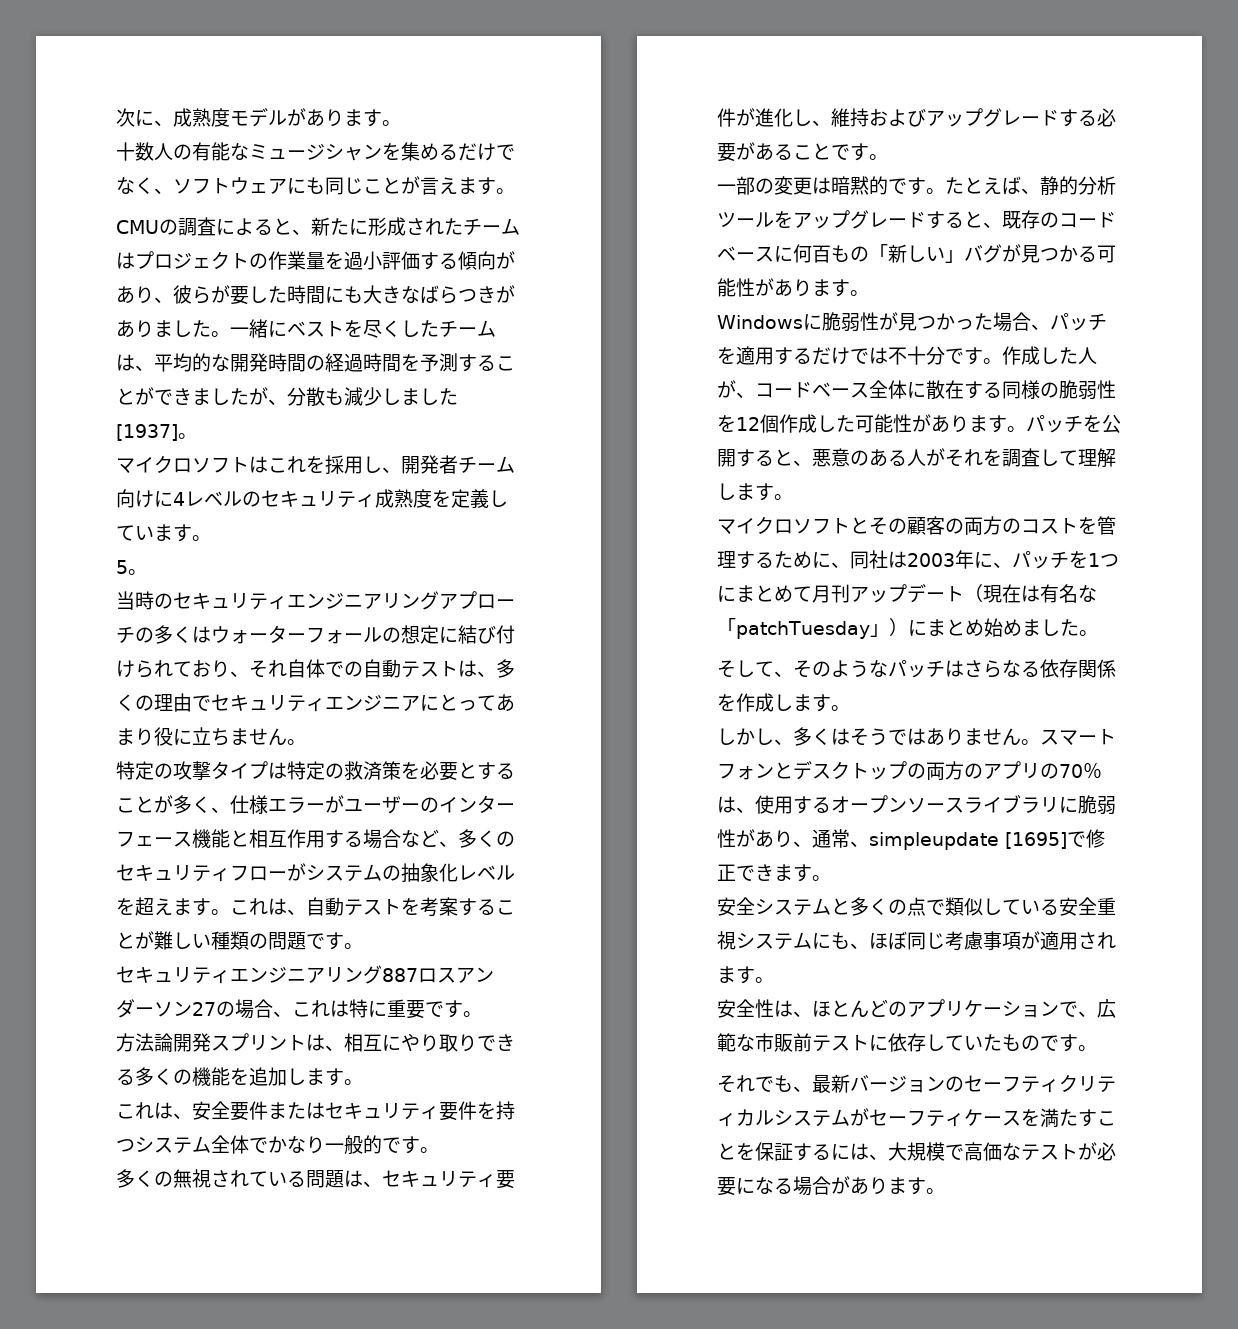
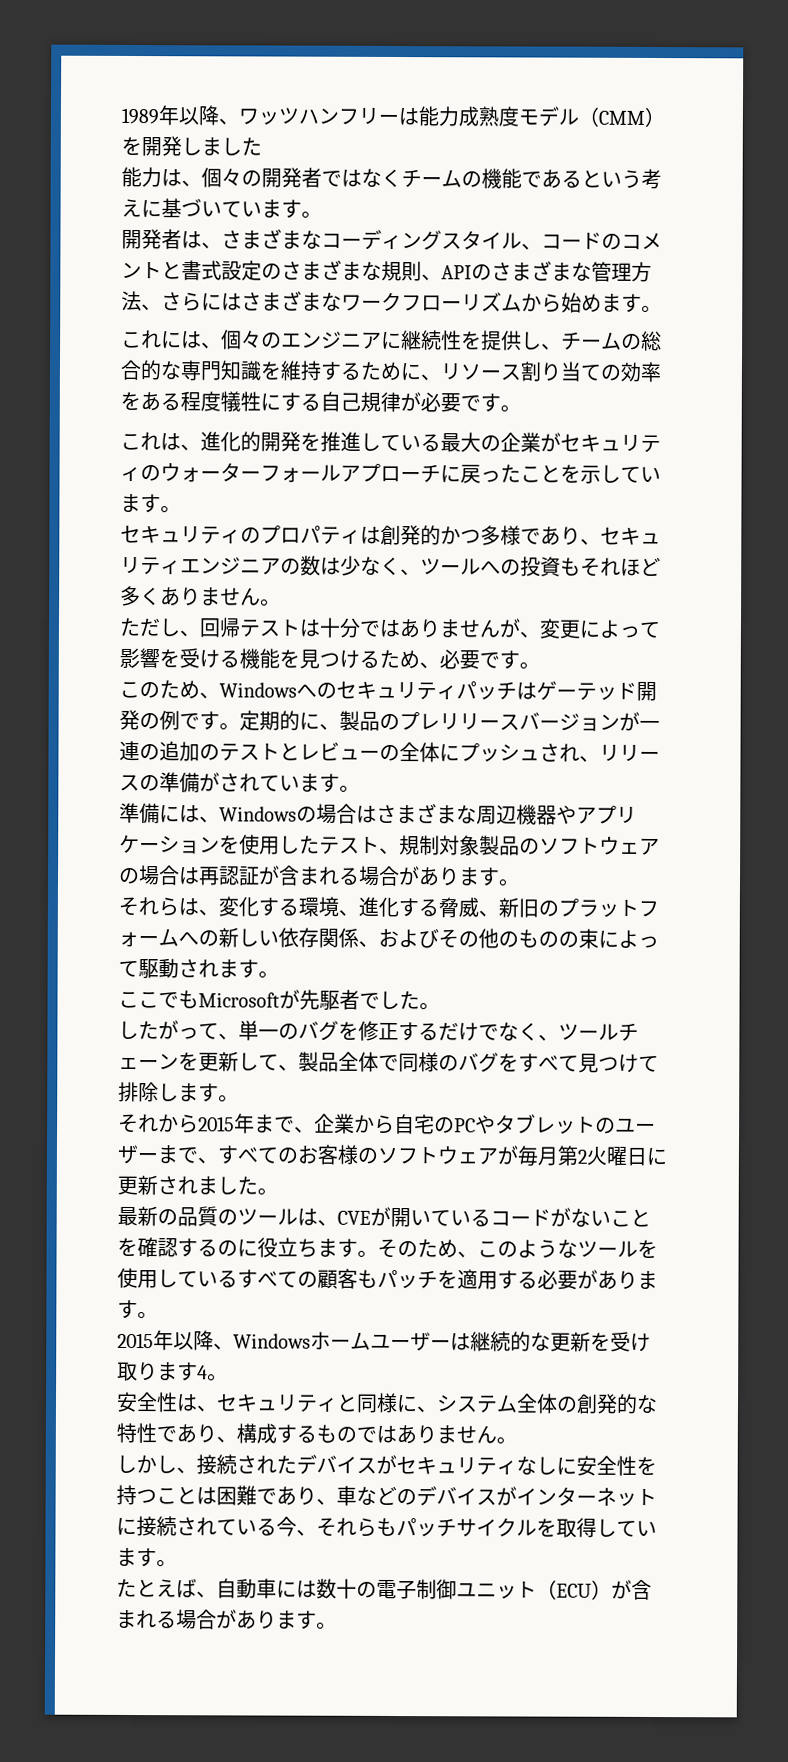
[116,108,401,127] [116,142,515,161] [116,176,515,195] [116,217,520,236] [116,251,515,270] [116,285,515,305] [116,319,496,338] [116,353,515,372] [116,387,458,407] [116,424,197,441] [116,455,515,475] [116,489,508,508] [116,524,211,542] [116,560,147,575] [116,591,515,610] [116,625,515,644] [116,659,515,678] [116,693,515,712] [116,727,306,746] [116,761,515,781] [116,795,515,814] [116,829,515,849] [116,863,515,882] [116,897,515,917] [116,931,363,950] [116,965,494,984] [116,999,482,1019] [116,1033,515,1052] [116,1067,363,1086] [116,1101,515,1121] [116,1135,439,1154] [116,1169,515,1189] [717,108,1116,127] [717,142,888,162] [717,176,1116,195] [717,210,1116,229] [717,244,1116,263] [717,278,869,297] [717,312,1107,332] [717,346,1097,365] [717,380,1116,400] [717,414,1121,433] [717,448,1116,468] [717,483,793,501] [717,516,1116,536] [717,550,1119,569] [717,584,1097,603] [717,618,1098,639] [717,659,1116,678] [717,693,850,712] [717,727,1116,746] [717,761,1102,781] [717,794,1116,815] [717,829,1105,850] [717,864,831,882] [717,897,1116,916] [717,931,1116,951] [717,966,774,984] [717,999,1116,1018] [717,1033,1097,1052] [717,1074,1116,1093] [717,1108,1116,1128] [717,1142,1116,1161] [717,1176,945,1196] 次に、成熟度モデルがあります。 // 十数人の有能なミュージシャンを集めるだけでなく、ソフトウェアにも同じことが言えます。 // CMUの調査によると、新たに形成されたチームはプロジェクトの作業量を過小評価する傾向があり、彼らが要した時間にも大きなばらつきがありました。一緒にベストを尽くしたチームは、平均的な開発時間の経過時間を予測することができましたが、分散も減少しました[1937]。 // マイクロソフトはこれを採用し、開発者チーム向けに4レベルのセキュリティ成熟度を定義しています。 // 5。 // 当時のセキュリティエンジニアリングアプローチの多くはウォーターフォールの想定に結び付けられており、それ自体での自動テストは、多くの理由でセキュリティエンジニアにとってあまり役に立ちません。 // 特定の攻撃タイプは特定の救済策を必要とすることが多く、仕様エラーがユーザーのインターフェース機能と相互作用する場合など、多くのセキュリティフローがシステムの抽象化レベルを超えます。これは、自動テストを考案することが難しい種類の問題です。 // セキュリティエンジニアリング887ロスアンダーソン27の場合、これは特に重要です。 // 方法論開発スプリントは、相互にやり取りできる多くの機能を追加します。 // これは、安全要件またはセキュリティ要件を持つシステム全体でかなり一般的です。 // 多くの無視されている問題は、セキュリティ要件が進化し、維持およびアップグレードする必要があることです。 // 一部の変更は暗黙的です。たとえば、静的分析ツールをアップグレードすると、既存のコードベースに何百もの「新しい」バグが見つかる可能性があります。 // Windowsに脆弱性が見つかった場合、パッチを適用するだけでは不十分です。作成した人が、コードベース全体に散在する同様の脆弱性を12個作成した可能性があります。パッチを公開すると、悪意のある人がそれを調査して理解します。 // マイクロソフトとその顧客の両方のコストを管理するために、同社は2003年に、パッチを1つにまとめて月刊アップデート（現在は有名な「patchTuesday」）にまとめ始めました。 // そして、そのようなパッチはさらなる依存関係を作成します。 // しかし、多くはそうではありません。スマートフォンとデスクトップの両方のアプリの70％は、使用するオープンソースライブラリに脆弱性があり、通常、simpleupdate [1695]で修正できます。 // 安全システムと多くの点で類似している安全重視システムにも、ほぼ同じ考慮事項が適用されます。 // 安全性は、ほとんどのアプリケーションで、広範な市販前テストに依存していたものです。 // それでも、最新バージョンのセーフティクリティカルシステムがセーフティケースを満たすことを保証するには、大規模で高価なテストが必要になる場合があります。 -> [121,105,665,128] [121,136,262,157] [121,166,662,190] [121,198,322,219] [121,228,662,251] [121,259,652,282] [121,290,662,314] [121,329,662,352] [120,359,661,383] [120,391,521,413] [120,431,661,454] [120,462,661,484] [120,493,181,514] [120,524,661,546] [120,555,661,577] [120,585,281,607] [119,617,660,639] [119,647,540,670] [119,680,657,702] [119,709,660,732] [119,740,660,763] [119,772,360,794] [119,802,637,825] [119,834,660,856] [118,865,520,887] [118,896,659,919] [118,927,659,949] [118,958,279,980] [118,989,440,1011] [118,1020,639,1042] [118,1051,659,1073] [118,1081,239,1103] [118,1113,656,1135] [117,1144,667,1167] [117,1175,278,1196] [117,1206,651,1228] [117,1237,658,1259] [117,1267,658,1290] [117,1299,158,1320] [117,1330,651,1352] [117,1361,228,1382] [116,1391,658,1414] [116,1422,517,1445] [116,1454,657,1476] [116,1484,657,1507] [116,1516,657,1538] [116,1547,177,1568] [116,1578,652,1600] [116,1609,337,1630] 1989年以降、ワッツハンフリーは能力成熟度モデル（CMM）を開発しました // 能力は、個々の開発者ではなくチームの機能であるという考えに基づいています。 // 開発者は、さまざまなコーディングスタイル、コードのコメントと書式設定のさまざまな規則、APIのさまざまな管理方法、さらにはさまざまなワークフローリズムから始めます。 // これには、個々のエンジニアに継続性を提供し、チームの総合的な専門知識を維持するために、リソース割り当ての効率をある程度犠牲にする自己規律が必要です。 // これは、進化的開発を推進している最大の企業がセキュリティのウォーターフォールアプローチに戻ったことを示しています。 // セキュリティのプロパティは創発的かつ多様であり、セキュリティエンジニアの数は少なく、ツールへの投資もそれほど多くありません。 // ただし、回帰テストは十分ではありませんが、変更によって影響を受ける機能を見つけるため、必要です。 // このため、Windowsへのセキュリティパッチはゲーテッド開発の例です。定期的に、製品のプレリリースバージョンが一連の追加のテストとレビューの全体にプッシュされ、リリースの準備がされています。 // 準備には、Windowsの場合はさまざまな周辺機器やアプリケーションを使用したテスト、規制対象製品のソフトウェアの場合は再認証が含まれる場合があります。 // それらは、変化する環境、進化する脅威、新旧のプラットフォームへの新しい依存関係、およびその他のものの束によって駆動されます。 // ここでもMicrosoftが先駆者でした。 // したがって、単一のバグを修正するだけでなく、ツールチェーンを更新して、製品全体で同様のバグをすべて見つけて排除します。 // それから2015年まで、企業から自宅のPCやタブレットのユーザーまで、すべてのお客様のソフトウェアが毎月第2火曜日に更新されました。 // 最新の品質のツールは、CVEが開いているコードがないことを確認するのに役立ちます。そのため、このようなツールを使用しているすべての顧客もパッチを適用する必要があります。 // 2015年以降、Windowsホームユーザーは継続的な更新を受け取ります4。 // 安全性は、セキュリティと同様に、システム全体の創発的な特性であり、構成するものではありません。 // しかし、接続されたデバイスがセキュリティなしに安全性を持つことは困難であり、車などのデバイスがインターネットに接続されている今、それらもパッチサイクルを取得しています。 // たとえば、自動車には数十の電子制御ユニット（ECU）が含まれる場合があります。

